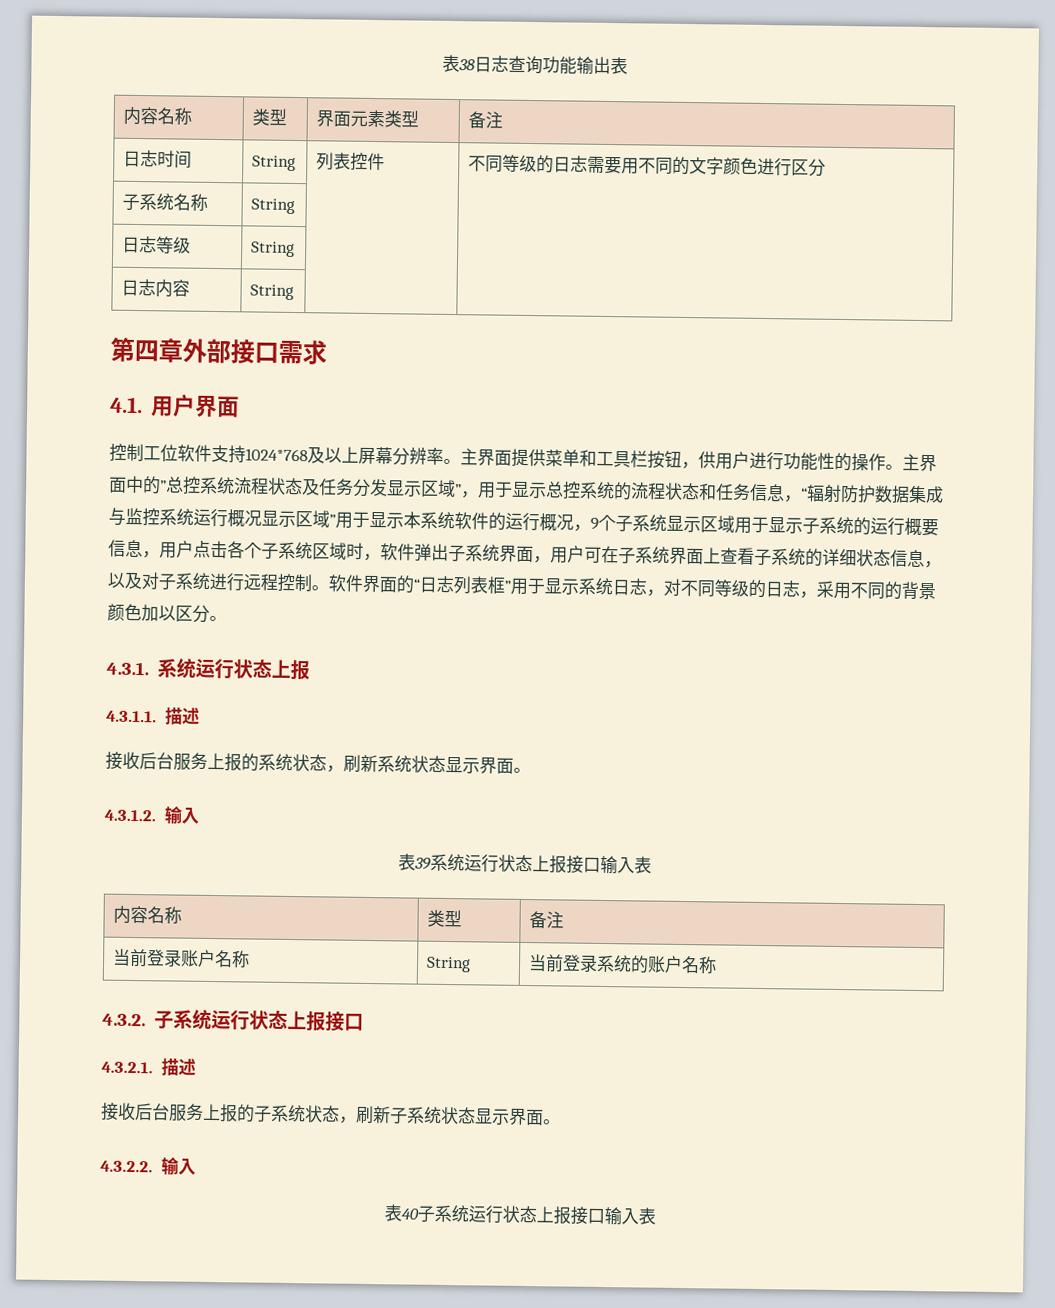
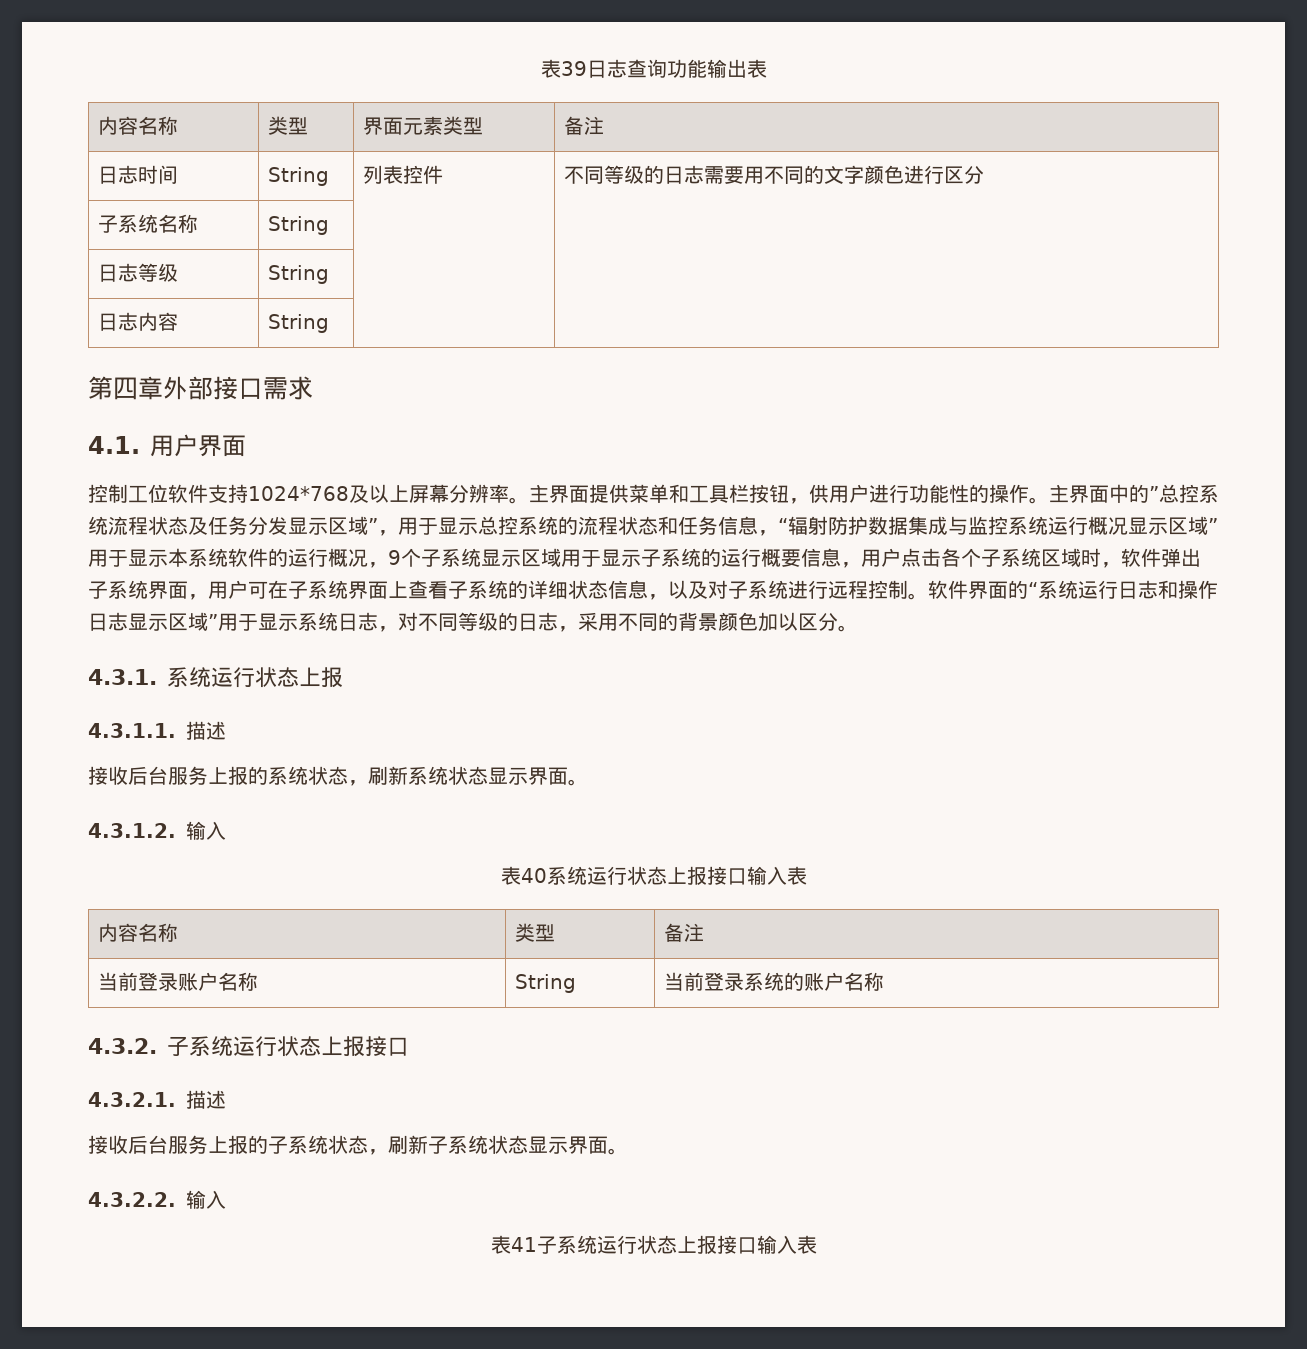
[442,54,475,73] 表38 -> [540,59,587,78] 表39
[419,575,505,595] 日志列表框 -> [1038,580,1218,599] [88,612,208,631] 系统运行日志和操作日志显示区域
[414,857,431,870] 39 -> [520,868,547,883] 40
[401,1208,419,1220] 40 -> [510,1237,537,1252] 41

